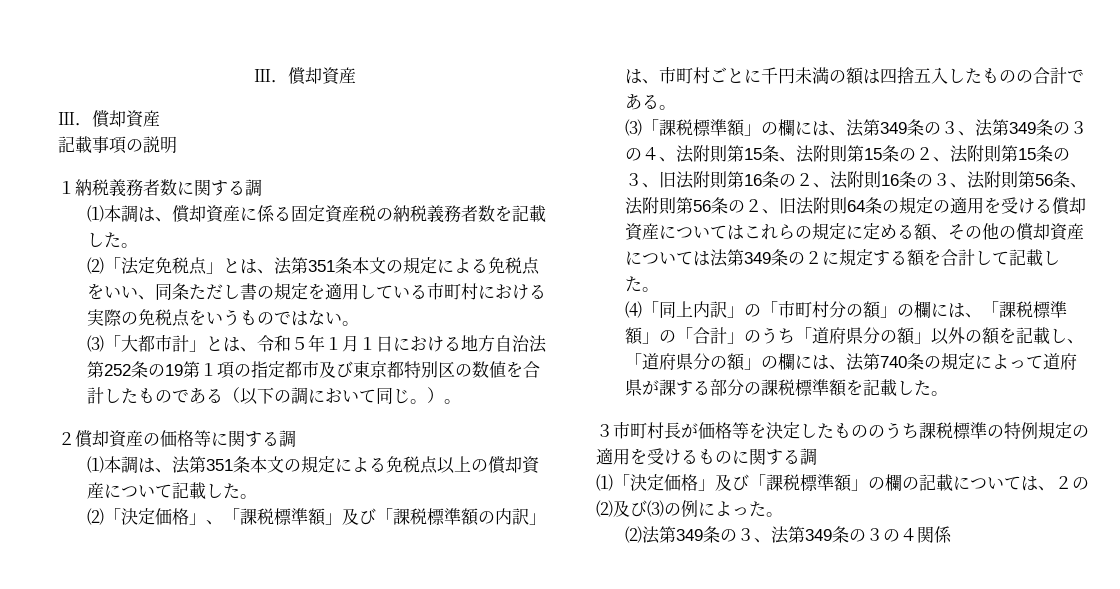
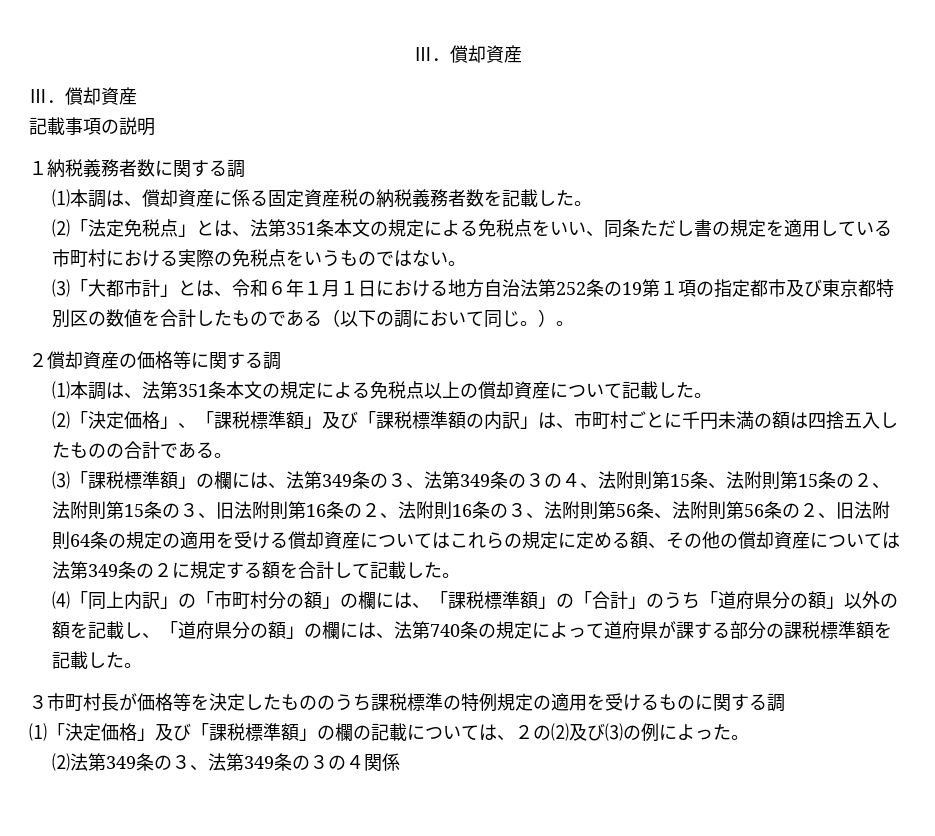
[291,337,309,350] ５ -> [267,281,286,295] ６

